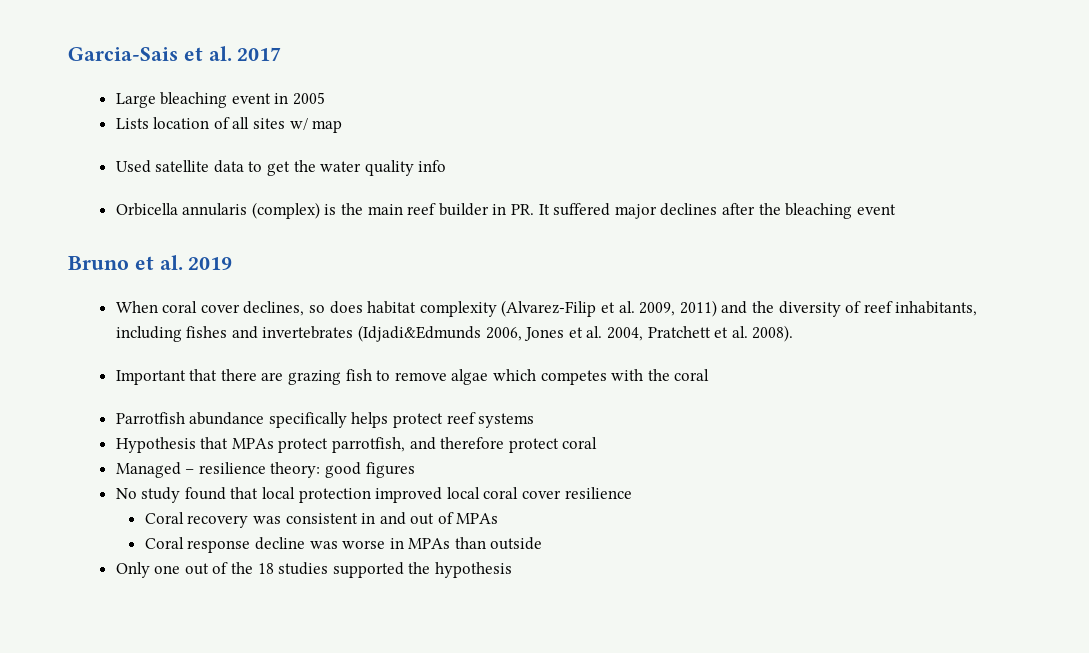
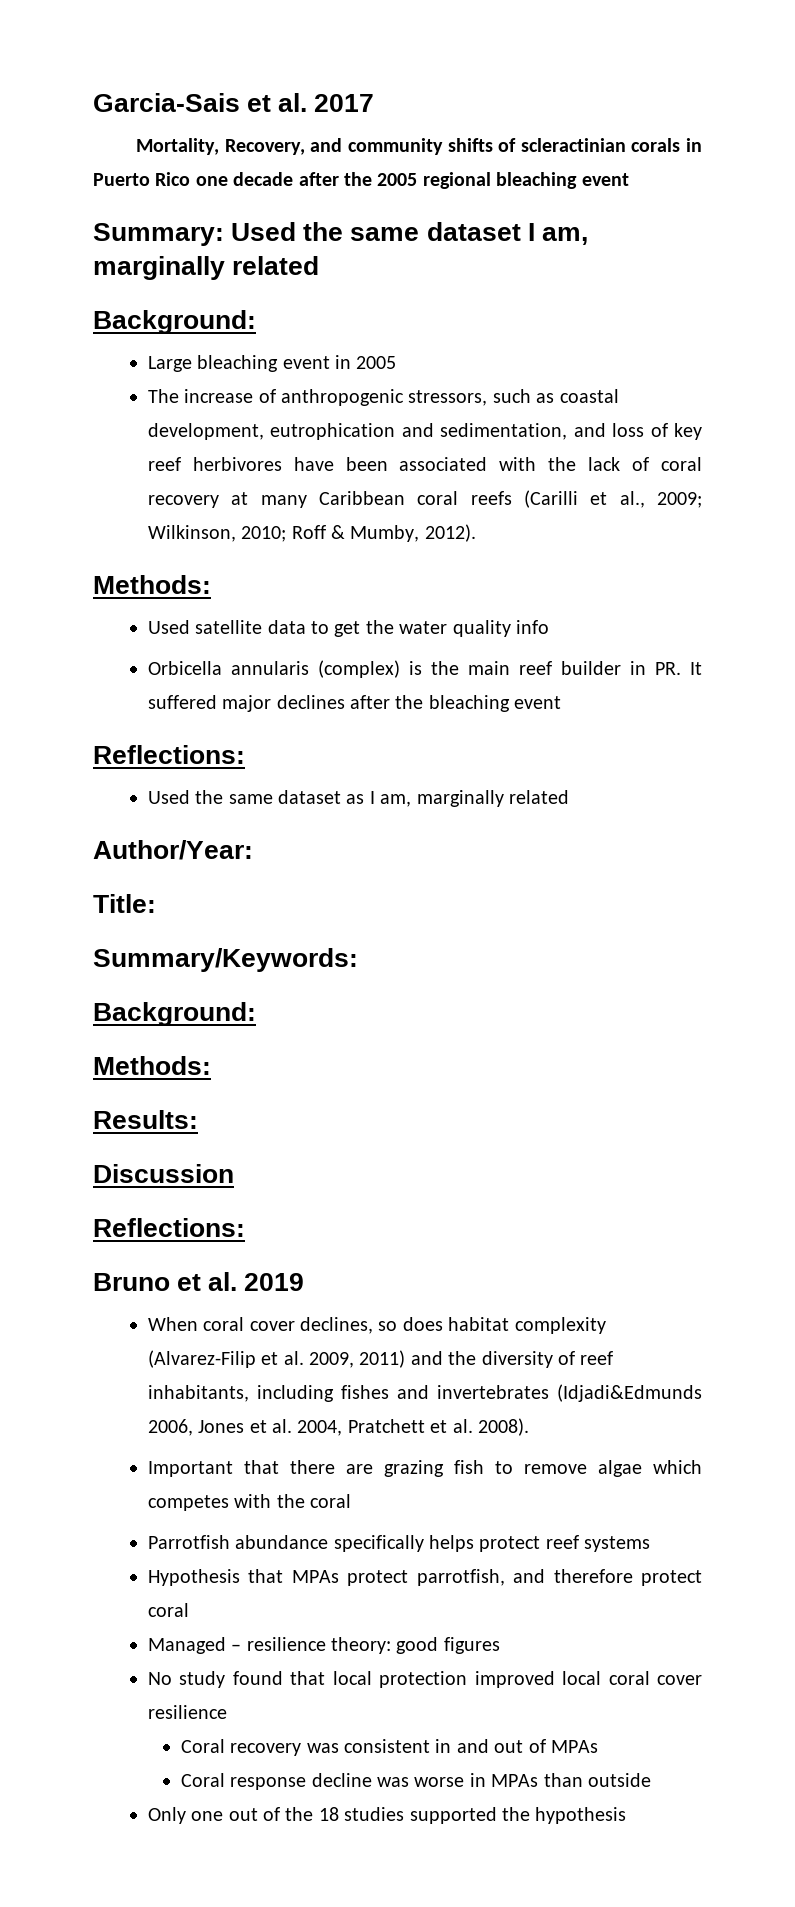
(282, 54) none -> [135,138,702,155] [93,172,629,189] [93,222,588,246] [93,256,320,280] [93,310,256,334] // Mortality, Recovery, and community shifts of scleractinian corals in Puerto Rico one decade after the 2005 regional bleaching event // Summary: Used the same dataset I am, marginally related // Background:
[115,117,343,133] Lists location of all sites w/ map -> [147,389,619,406] [147,423,702,440] [147,457,702,471] [147,490,702,508] [147,524,476,542] [93,575,211,594] The increase of anthropogenic stressors, such as coastal development, eutrophication and sedimentation, and loss of key reef herbivores have been associated with the lack of coral recovery at many Caribbean coral reefs (Carilli et al., 2009; Wilkinson, 2010; Roff & Mumby, 2012). // Methods:
(896, 209) none -> [93,745,245,764] [147,790,570,807] [93,840,253,860] [93,894,156,913] [93,948,358,972] [93,1002,256,1026] [93,1056,211,1075] [93,1110,198,1129] [93,1164,234,1183] [93,1218,245,1237] // Reflections: // Used the same dataset as I am, marginally related // Author/Year: // Title: // Summary/Keywords: // Background: // Methods: // Results: // Discussion // Reflections:

